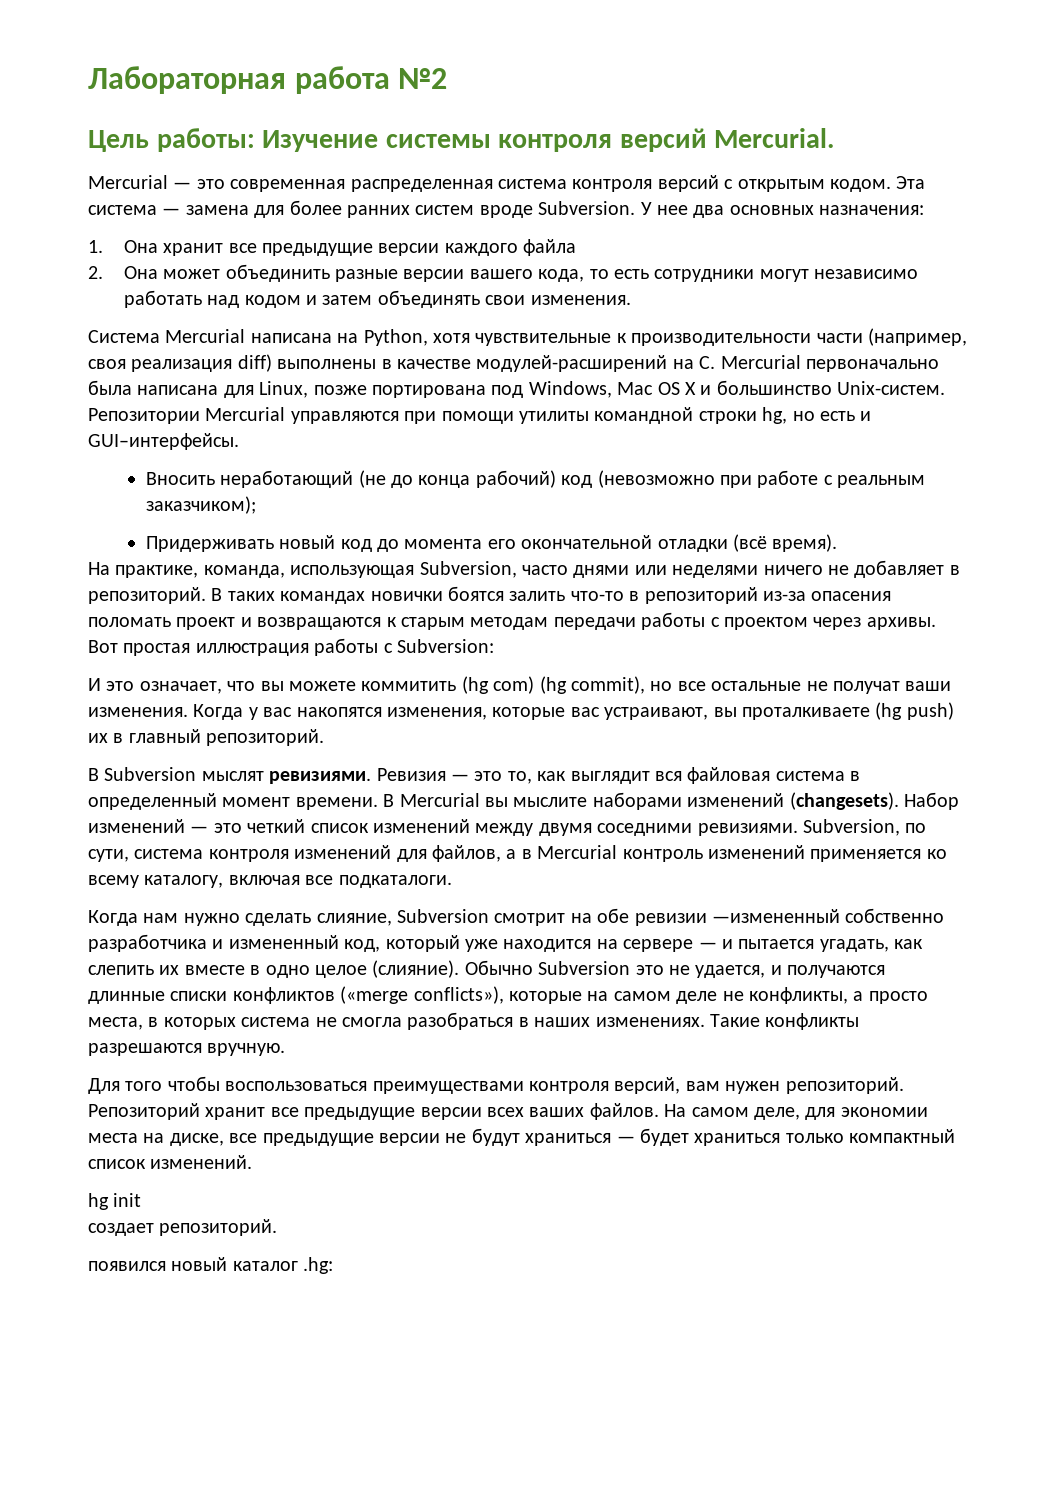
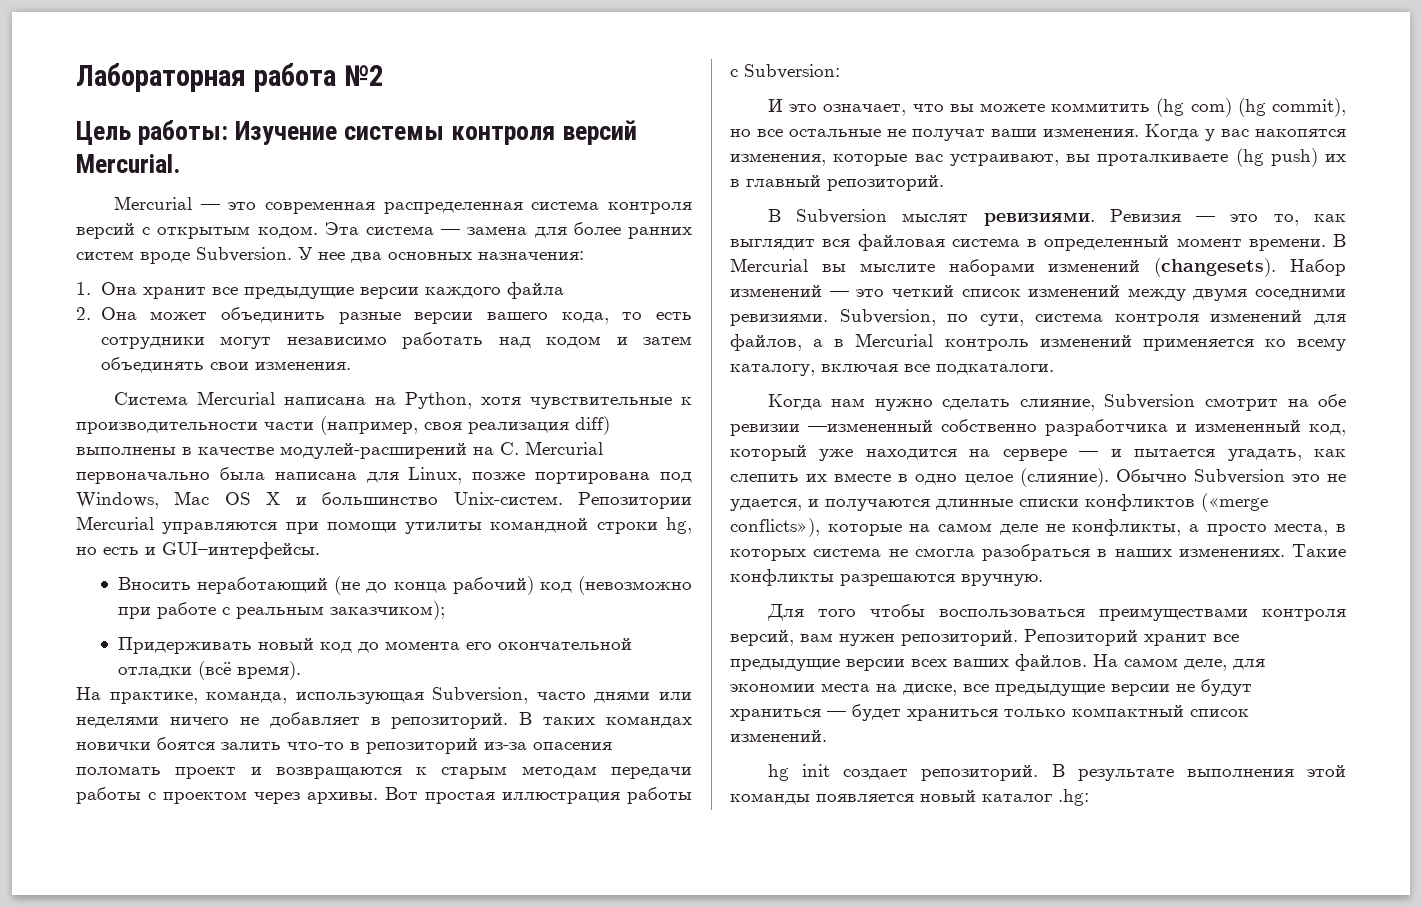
(142, 1200) // -> (831, 770) none
[88,1261,166,1271] // появился -> [1051,764,1346,781] [730,793,914,805] В результате выполнения этой команды появляется

